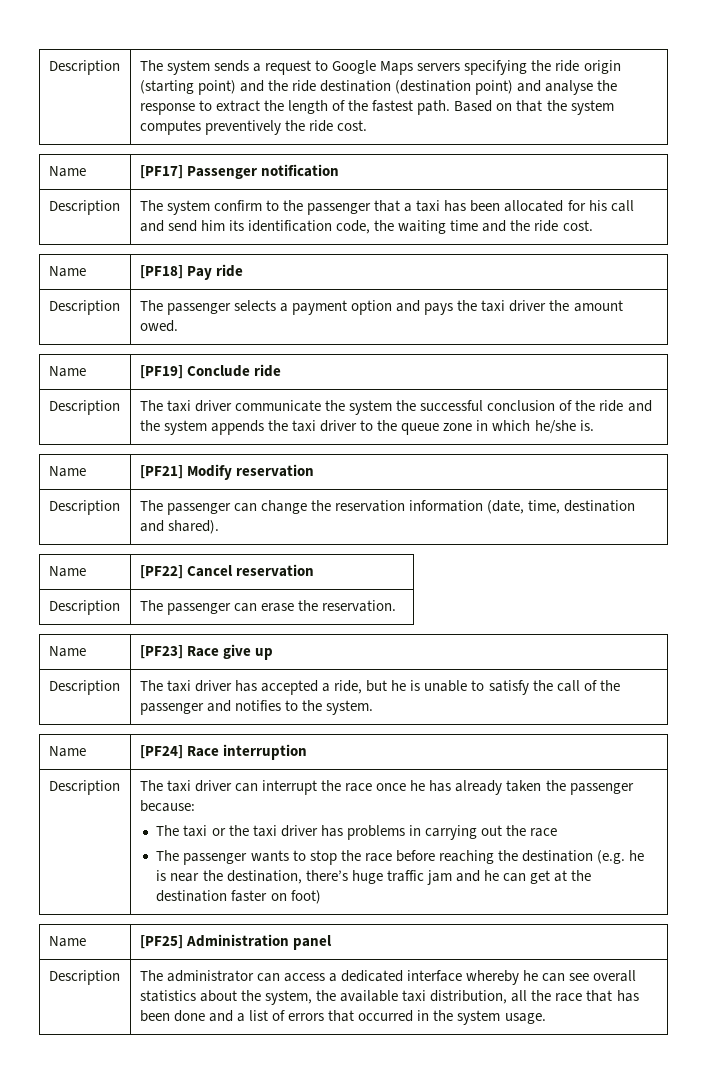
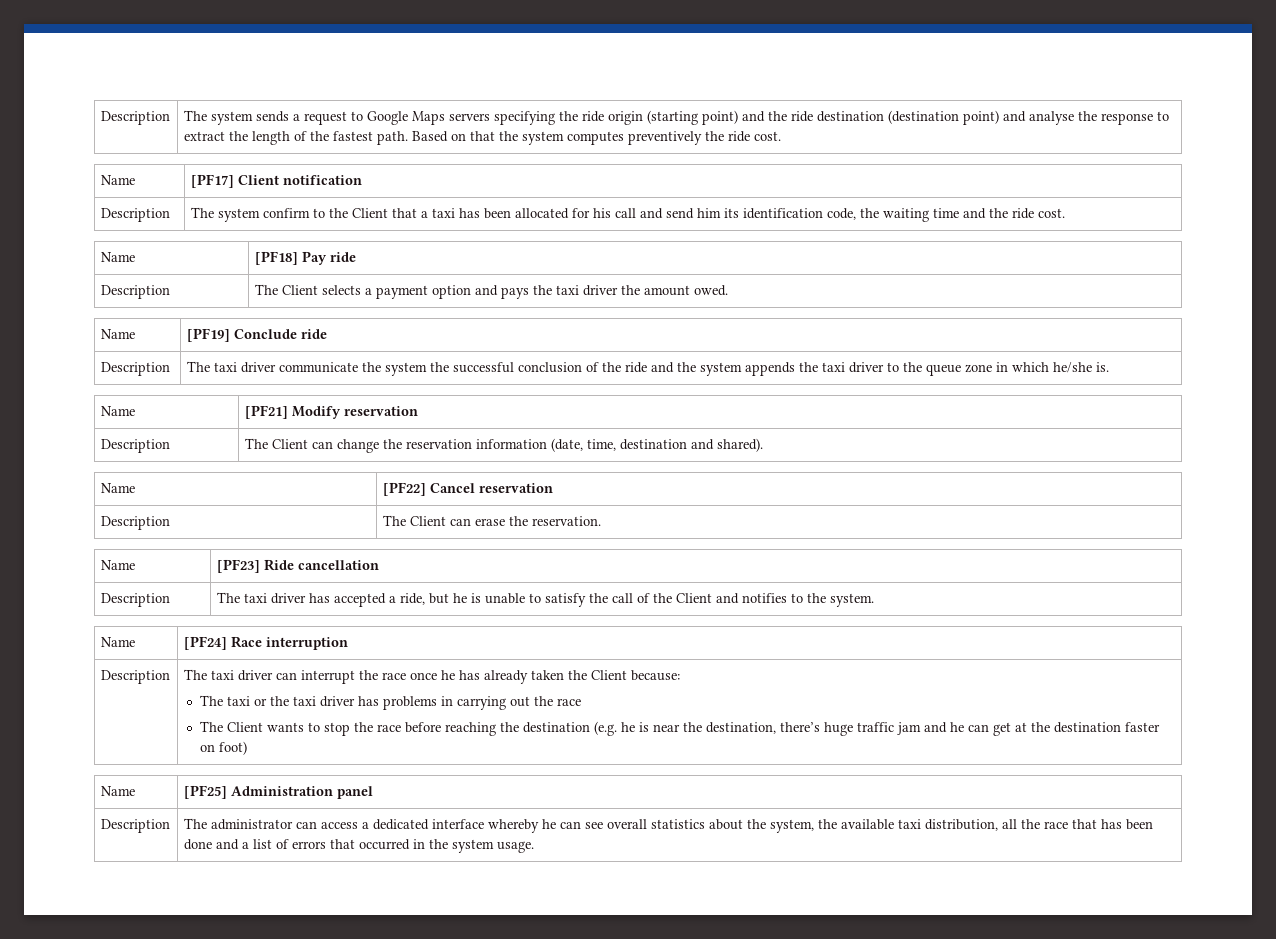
[186,166,257,179] Passenger -> [237,175,279,185] Client
[307,203,372,215] passenger -> [351,208,388,218] Client
[166,303,231,315] passenger -> [281,285,318,295] Client
[166,503,231,515] passenger -> [271,439,308,449] Client
[166,603,231,615] passenger -> [409,516,446,526] Client
[186,644,274,660] Race give up -> [263,559,379,571] Ride cancellation
[139,703,204,715] passenger -> [675,593,712,603] Client
[569,783,634,795] passenger -> [590,670,627,680] Client
[183,853,248,865] passenger -> [226,722,263,732] Client

